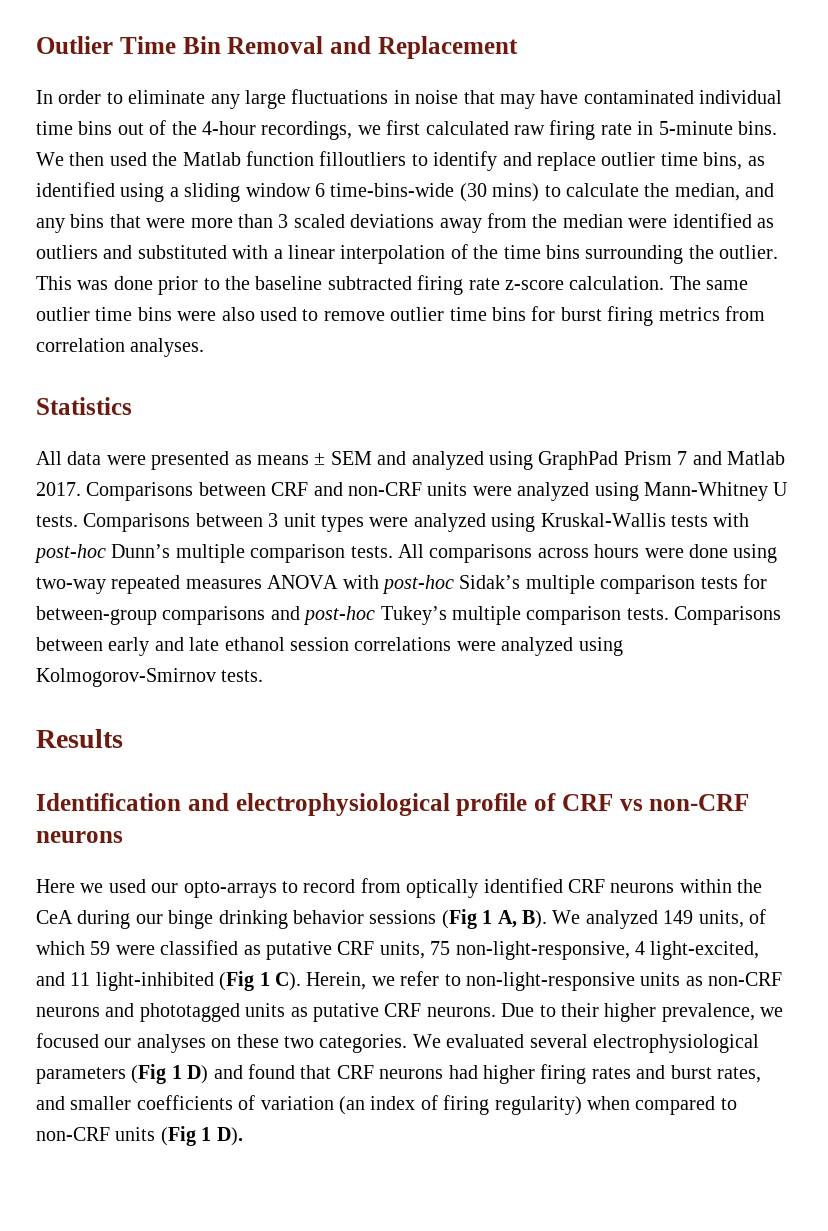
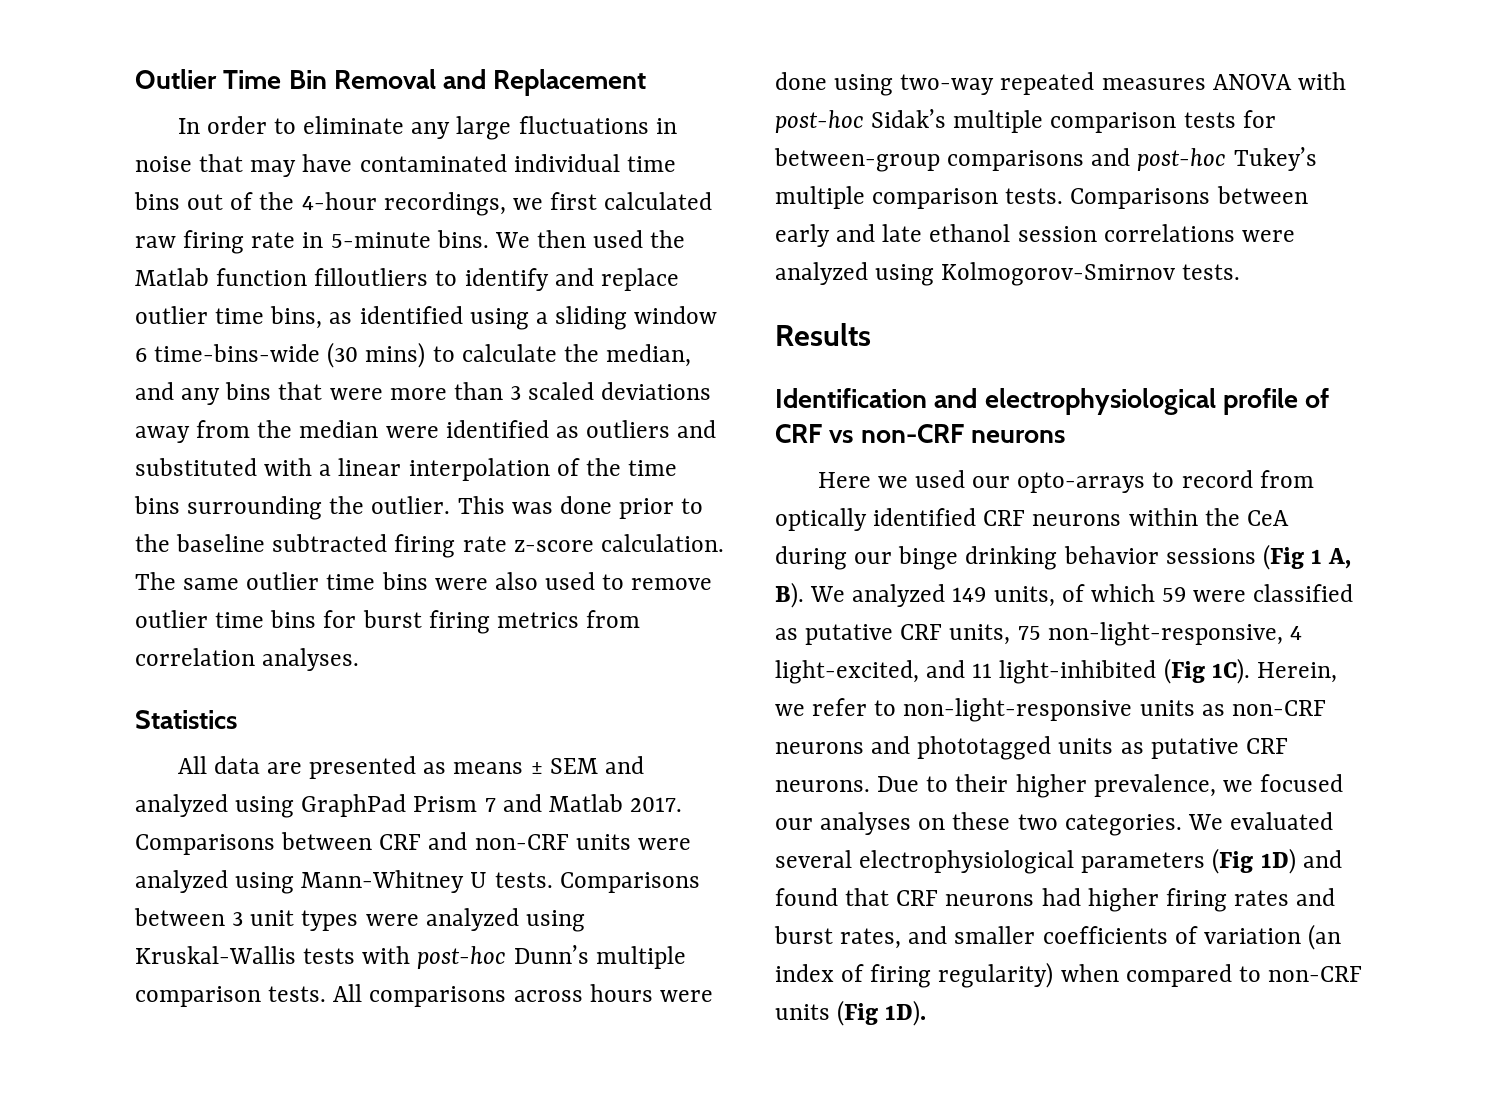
[106,455,146,465] were -> [266,762,302,774] are
[259,972,301,991] 1 C). -> [1211,658,1250,684] 1C).
[171,1065,209,1084] 1 D) -> [1260,848,1296,874] 1D)
[201,1127,243,1146] 1 D). -> [885,1000,927,1026] 1D).

